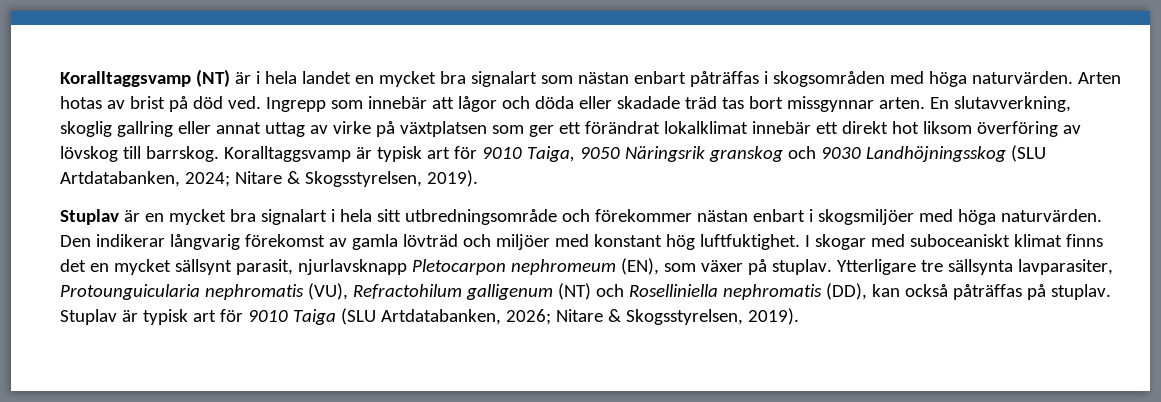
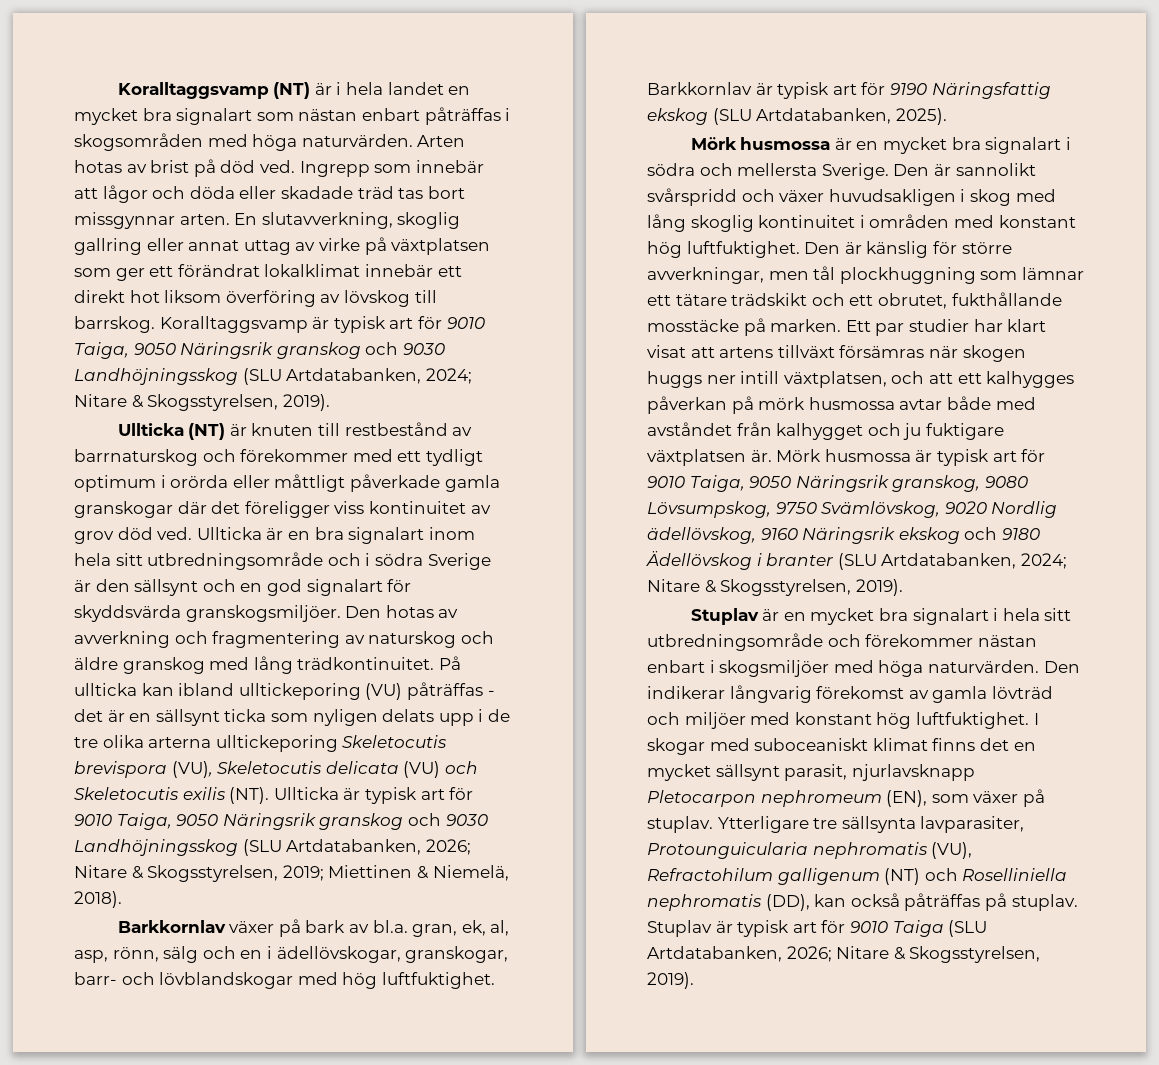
(478, 178) none -> [117,422,473,440] [74,449,483,466] [74,474,500,492] [74,501,491,518] [74,527,475,544] [74,552,491,570] [74,579,412,596] [74,605,459,622] [74,631,494,648] [74,656,461,674] [74,682,495,700] [74,709,510,726] [74,735,447,752] [74,761,478,778] [74,787,474,804] [74,813,488,830] [74,839,471,856] [74,865,509,882] [74,891,122,908] [117,919,510,937] [74,946,509,963] [74,972,495,989] [647,82,1051,99] [647,108,947,125] [690,137,1071,154] [647,163,1036,180] [647,188,1056,206] [647,214,1076,232] [647,241,1012,258] [647,266,1084,284] [647,292,1062,309] [647,318,1047,336] [647,345,1026,362] [647,371,1075,388] [647,396,1036,414] [647,422,1004,440] [647,449,1046,466] [647,475,1028,492] [647,501,1058,518] [647,527,1040,544] [646,551,1067,570] [647,579,903,596] // Ullticka (NT) är knuten till restbestånd av barrnaturskog och förekommer med ett tydligt optimum i orörda eller måttligt påverkade gamla granskogar där det föreligger viss kontinuitet av grov död ved. Ullticka är en bra signalart inom hela sitt utbredningsområde och i södra Sverige är den sällsynt och en god signalart för skyddsvärda granskogsmiljöer. Den hotas av avverkning och fragmentering av naturskog och äldre granskog med lång trädkontinuitet. På ullticka kan ibland ulltickeporing (VU) påträffas - det är en sällsynt ticka som nyligen delats upp i de tre olika arterna ulltickeporing Skeletocutis brevispora (VU), Skeletocutis delicata (VU) och Skeletocutis exilis (NT). Ullticka är typisk art för 9010 Taiga, 9050 Näringsrik granskog och 9030 Landhöjningsskog (SLU Artdatabanken, 2026; Nitare & Skogsstyrelsen, 2019; Miettinen & Niemelä, 2018). // Barkkornlav växer på bark av bl.a. gran, ek, al, asp, rönn, sälg och en i ädellövskogar, granskogar, barr- och lövblandskogar med hög luftfuktighet. Barkkornlav är typisk art för 9190 Näringsfattig ekskog (SLU Artdatabanken, 2025). // Mörk husmossa är en mycket bra signalart i södra och mellersta Sverige. Den är sannolikt svårspridd och växer huvudsakligen i skog med lång skoglig kontinuitet i områden med konstant hög luftfuktighet. Den är känslig för större avverkningar, men tål plockhuggning som lämnar ett tätare trädskikt och ett obrutet, fukthållande mosstäcke på marken. Ett par studier har klart visat att artens tillväxt försämras när skogen huggs ner intill växtplatsen, och att ett kalhygges påverkan på mörk husmossa avtar både med avståndet från kalhygget och ju fuktigare växtplatsen är. Mörk husmossa är typisk art för 9010 Taiga, 9050 Näringsrik granskog, 9080 Lövsumpskog, 9750 Svämlövskog, 9020 Nordlig ädellövskog, 9160 Näringsrik ekskog och 9180 Ädellövskog i branter (SLU Artdatabanken, 2024; Nitare & Skogsstyrelsen, 2019).

